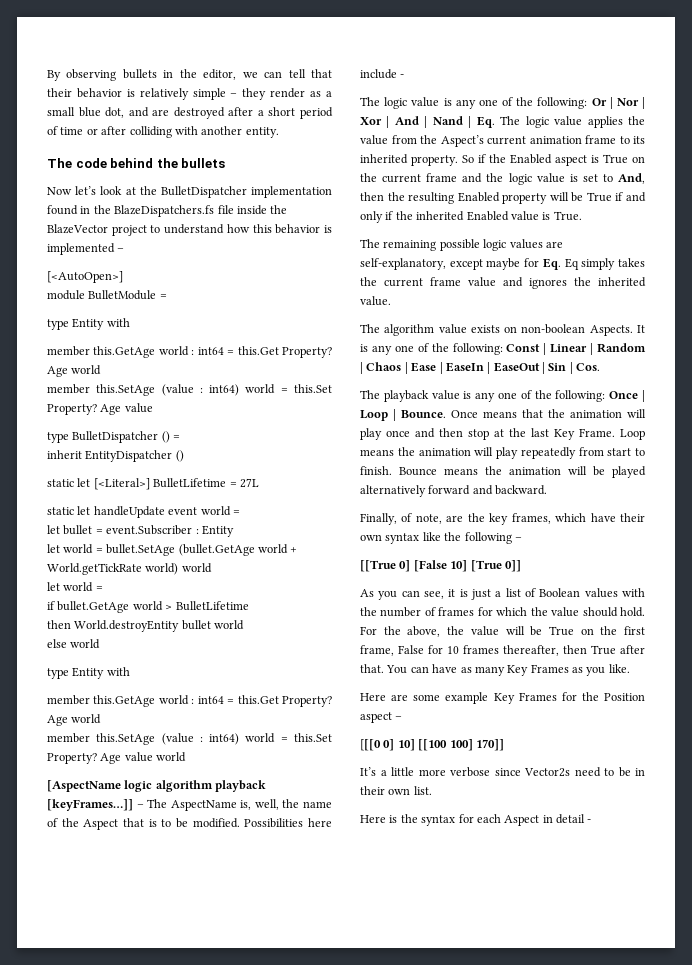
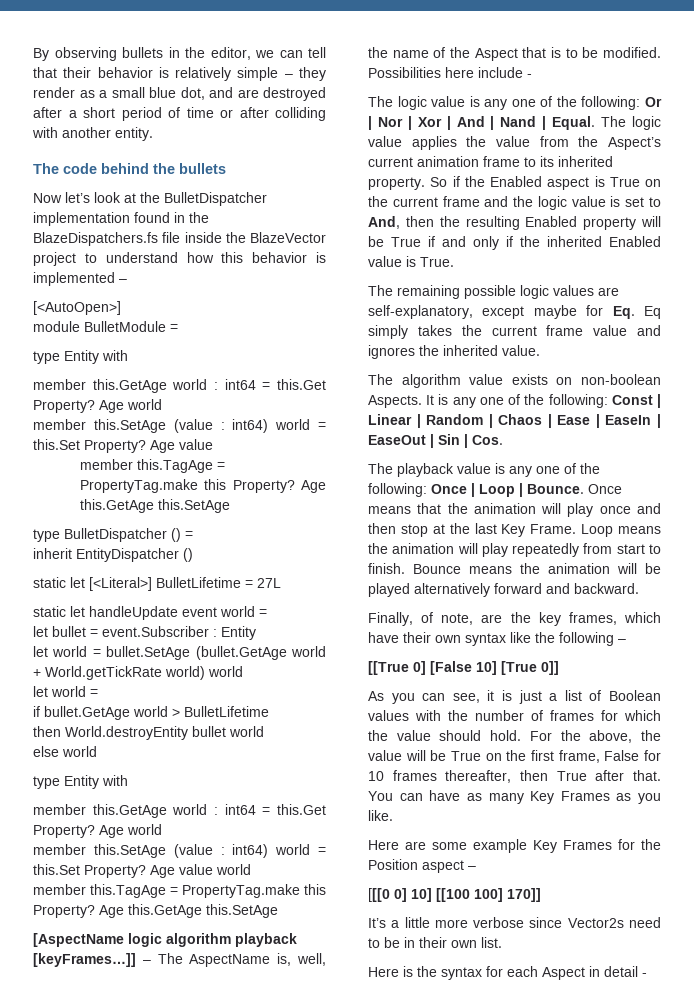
(153, 408) none -> [79,459,225,473] [79,479,326,493] [79,499,230,513] // member this.TagAge = PropertyTag.make this Property? Age this.GetAge this.SetAge
(187, 757) none -> [33,884,326,898] [33,904,278,918] // member this.TagAge = PropertyTag.make this Property? Age this.GetAge this.SetAge
[476,116,495,128] Eq. -> [552,116,596,130] Equal.

